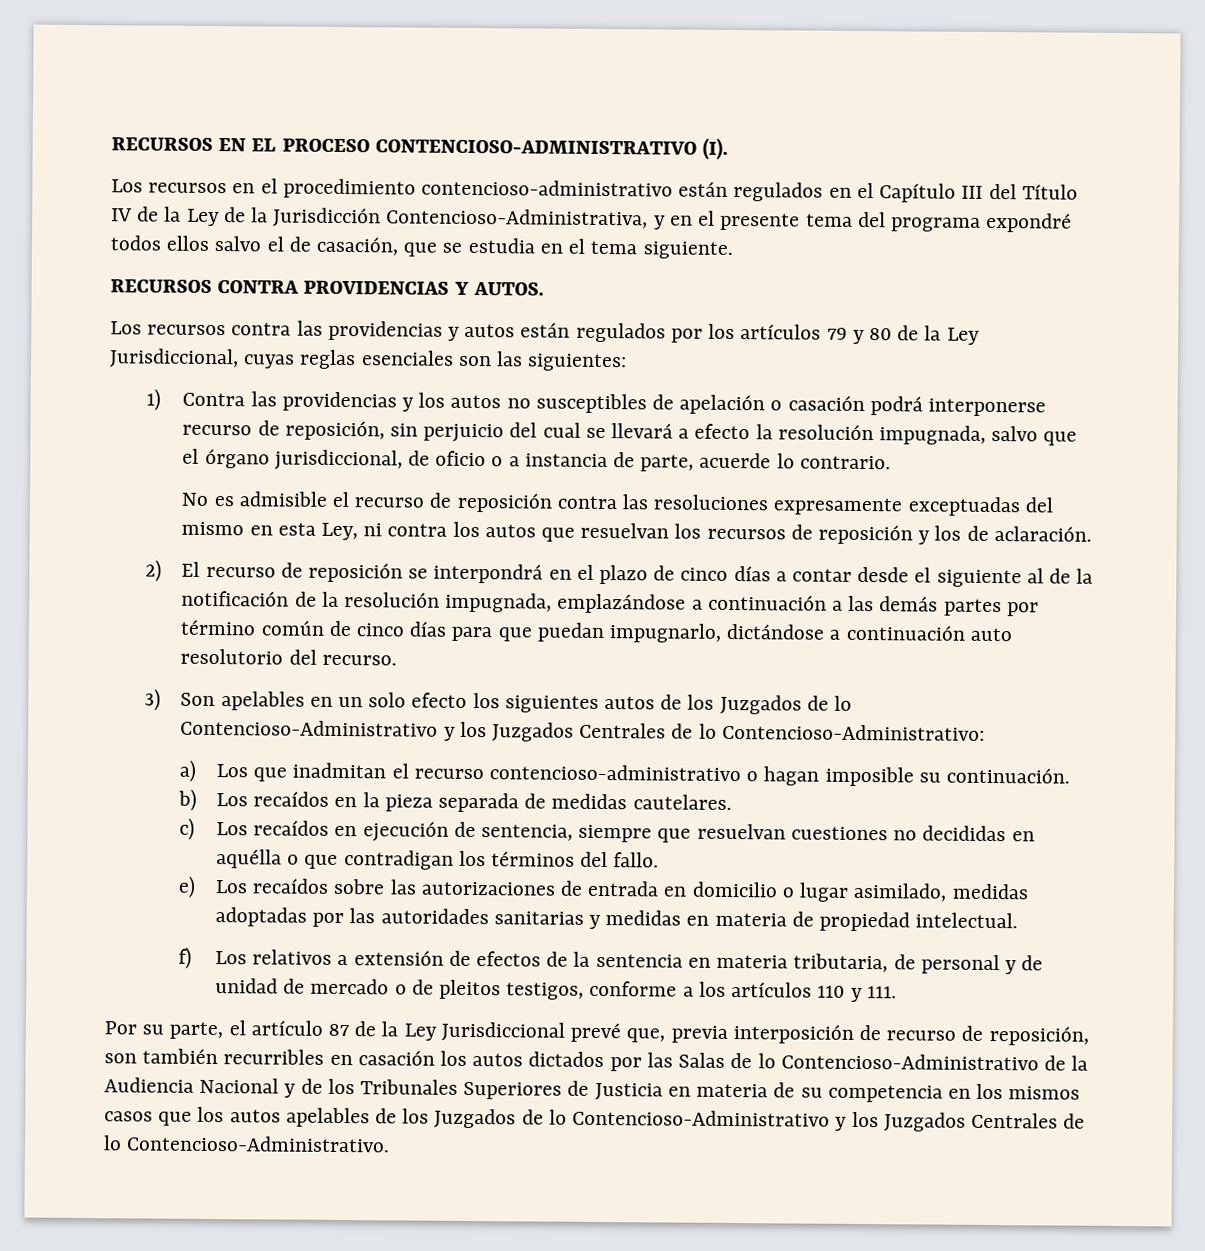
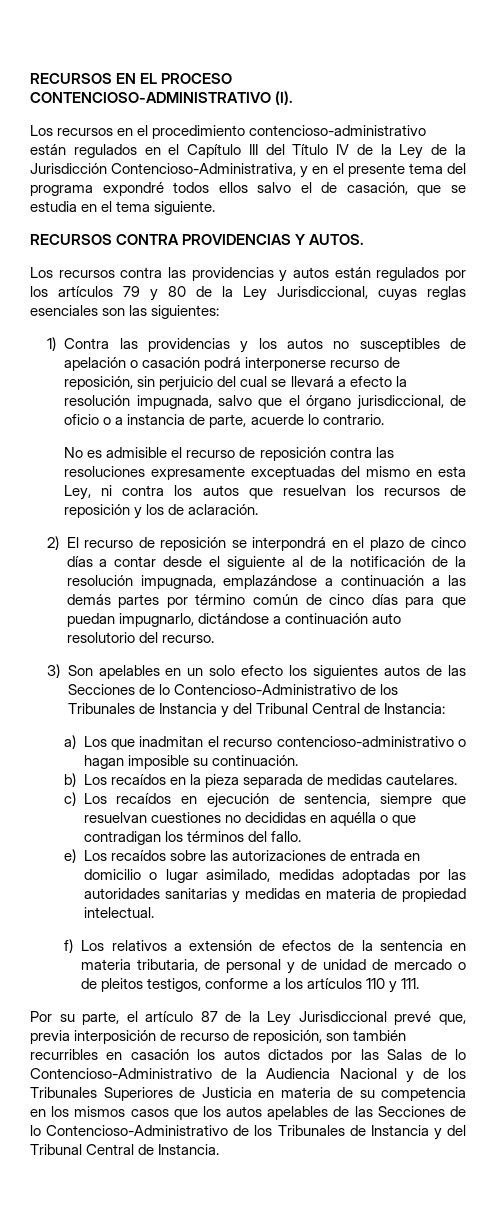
[687,694,853,715] [180,719,985,742] los Juzgados de lo Contencioso-Administrativo y los Juzgados Centrales de lo Contencioso-Administrativo: -> [447,665,466,676] [67,684,398,695] [67,703,446,718] las Secciones de lo Contencioso-Administrativo de los Tribunales de Instancia y del Tribunal Central de Instancia:
[402,1108,1086,1132] [103,1135,391,1153] los Juzgados de lo Contencioso-Administrativo y los Juzgados Centrales de lo Contencioso-Administrativo. -> [354,1106,467,1117] [30,1125,466,1140] [30,1144,220,1155] las Secciones de lo Contencioso-Administrativo de los Tribunales de Instancia y del Tribunal Central de Instancia.

